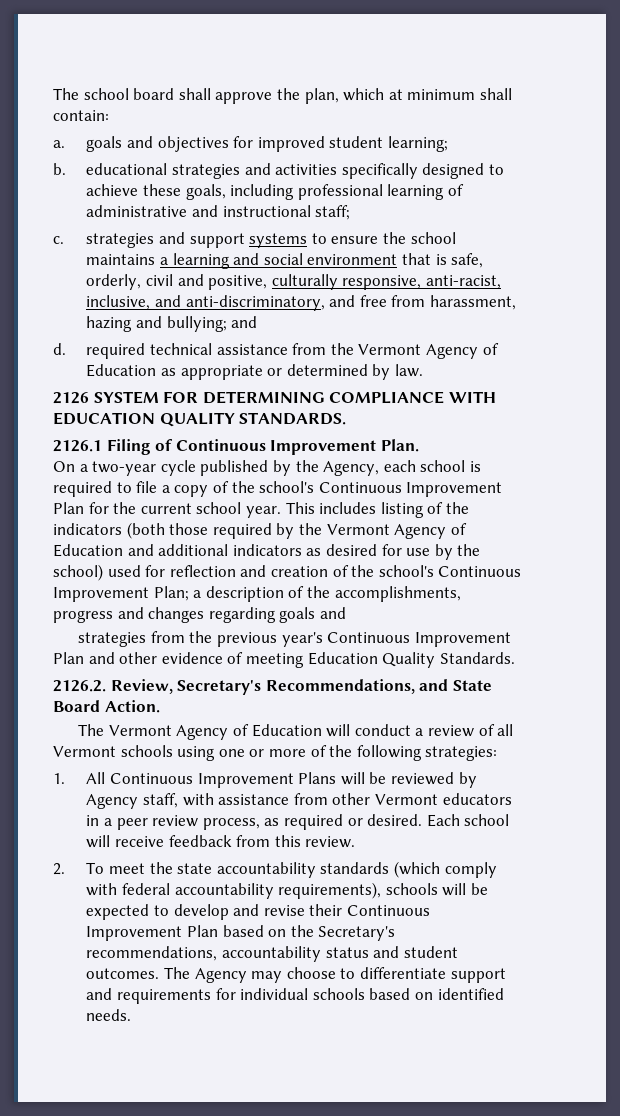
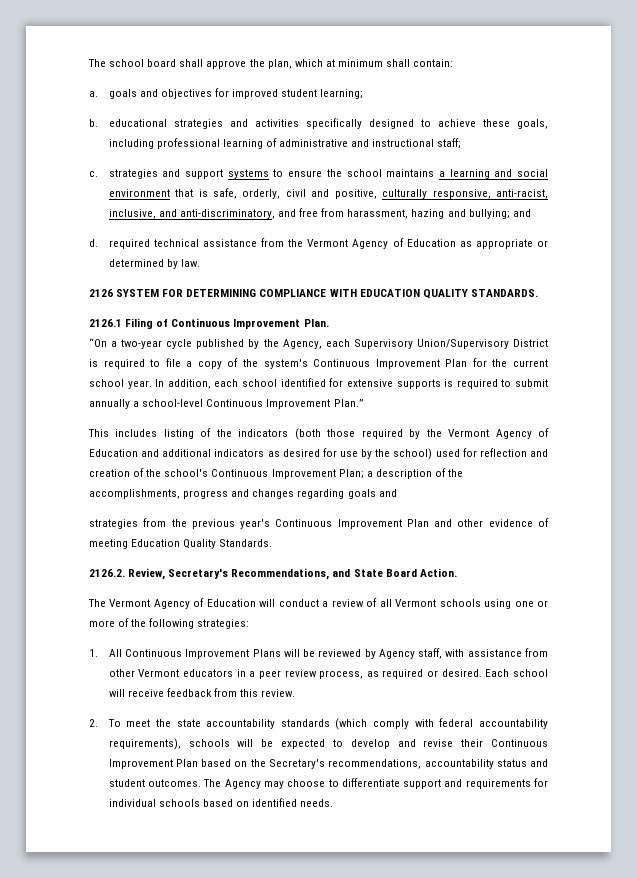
[53,461,75,472] On -> [89,338,107,347] “On
[420,460,466,472] school -> [353,339,548,349] Supervisory Union/Supervisory District
[259,481,315,493] school's -> [263,359,308,369] system's
(281, 512) none -> [155,378,549,389] [89,399,364,409] In addition, each school identified for extensive supports is required to submit annually a school-level Continuous Improvement Plan.” //

